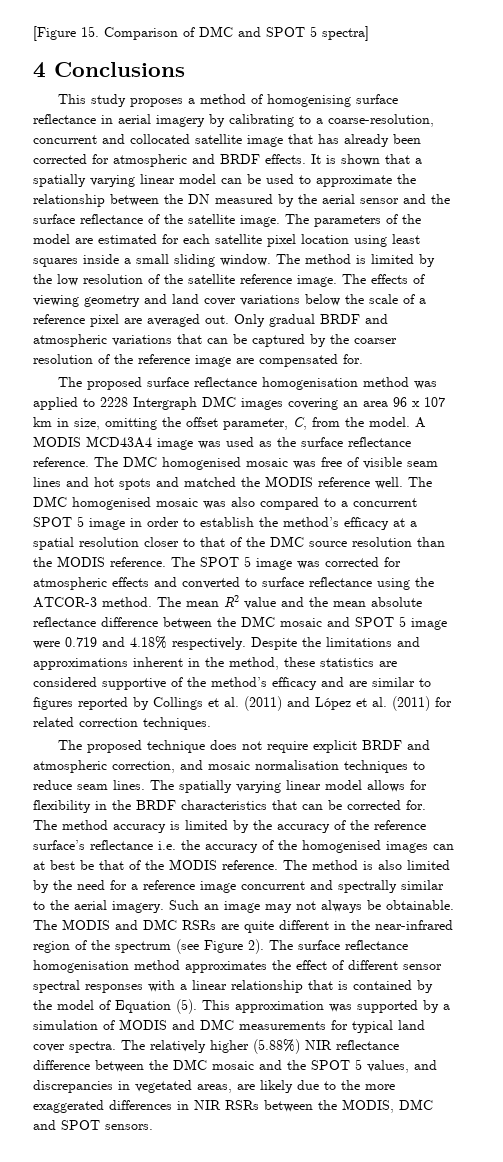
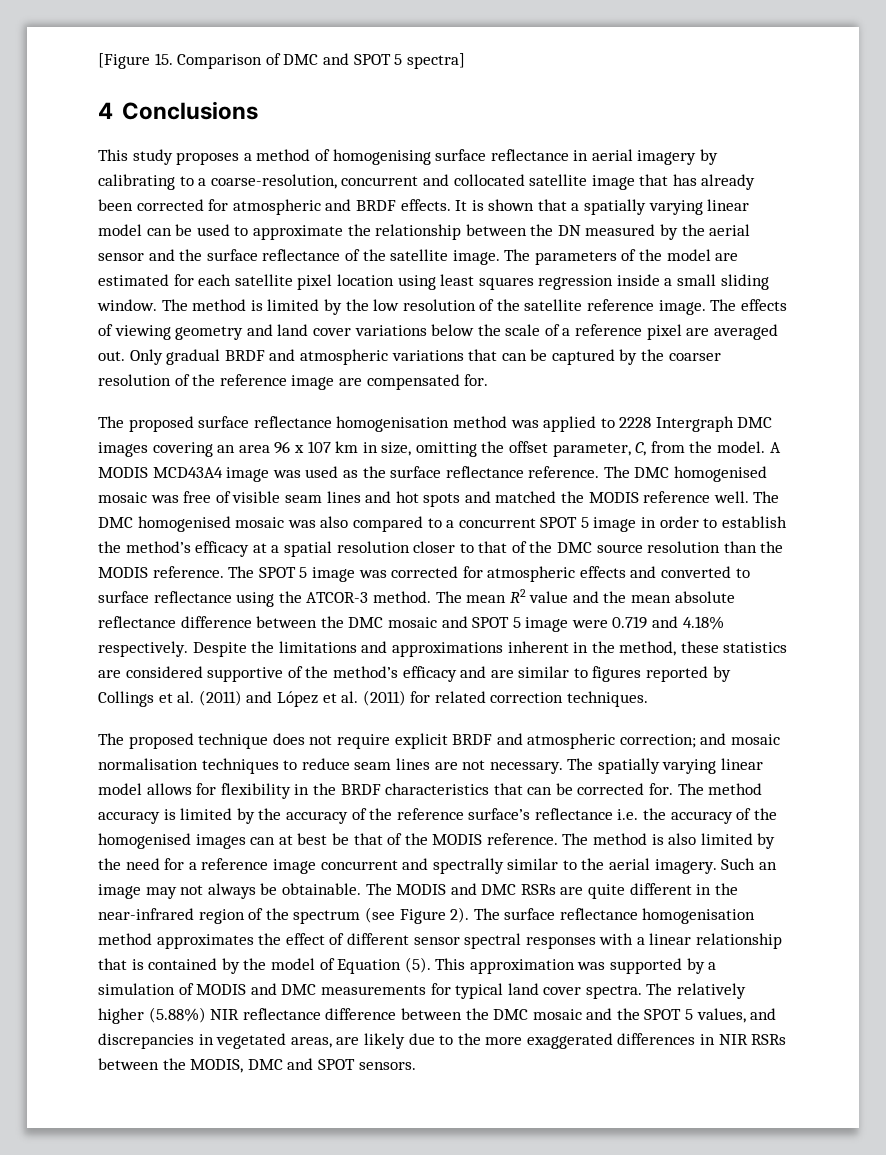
(78, 262) none -> [538,275,614,290] regression
[112,761,175,773] correction, -> [619,734,696,748] correction;
[113,780,145,790] lines. -> [395,758,563,774] lines are not necessary.

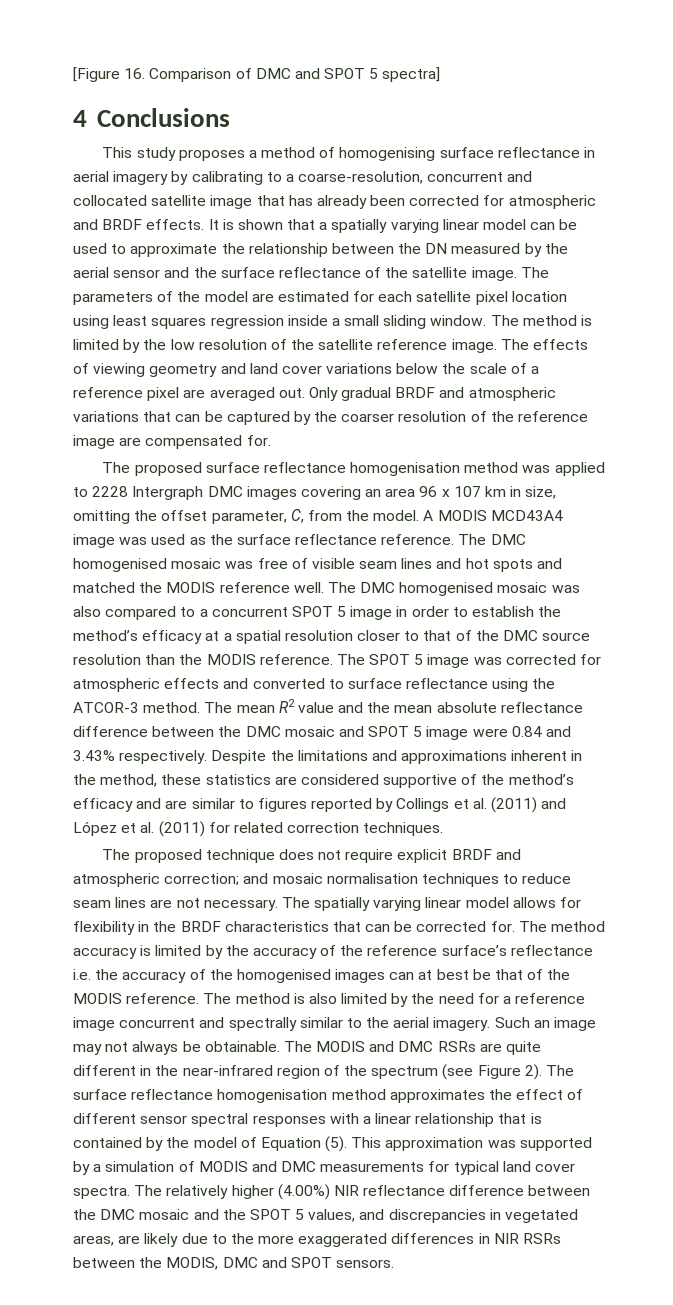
[154,53,173,65] 15. -> [124,68,146,79] 16.
[612,616,724,630] 0.719 and 4.18% -> [511,726,572,737] [73,750,115,761] 0.84 and 3.43%
[148,1007,206,1023] (5.88%) -> [277,1184,330,1200] (4.00%)

